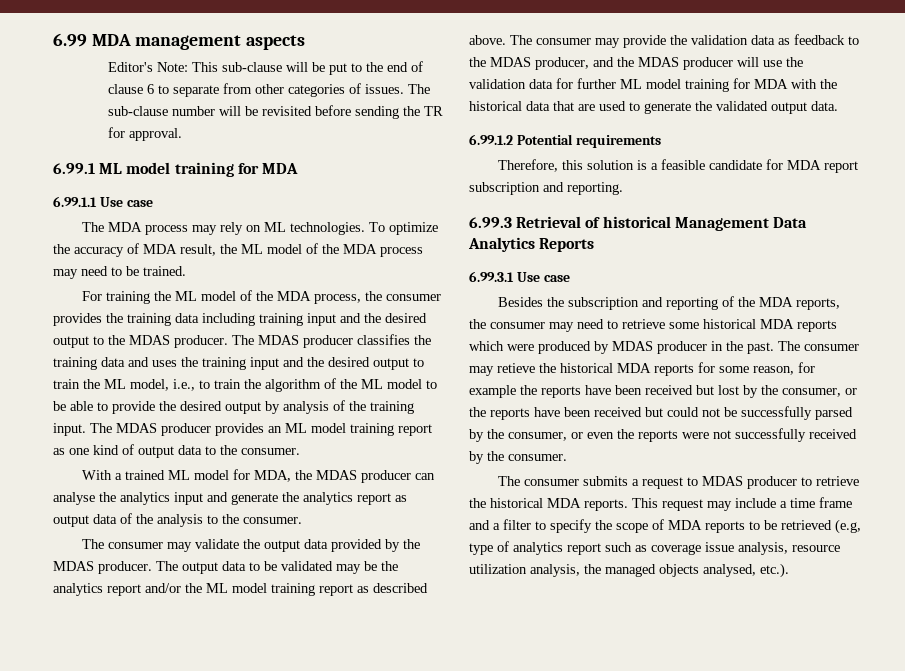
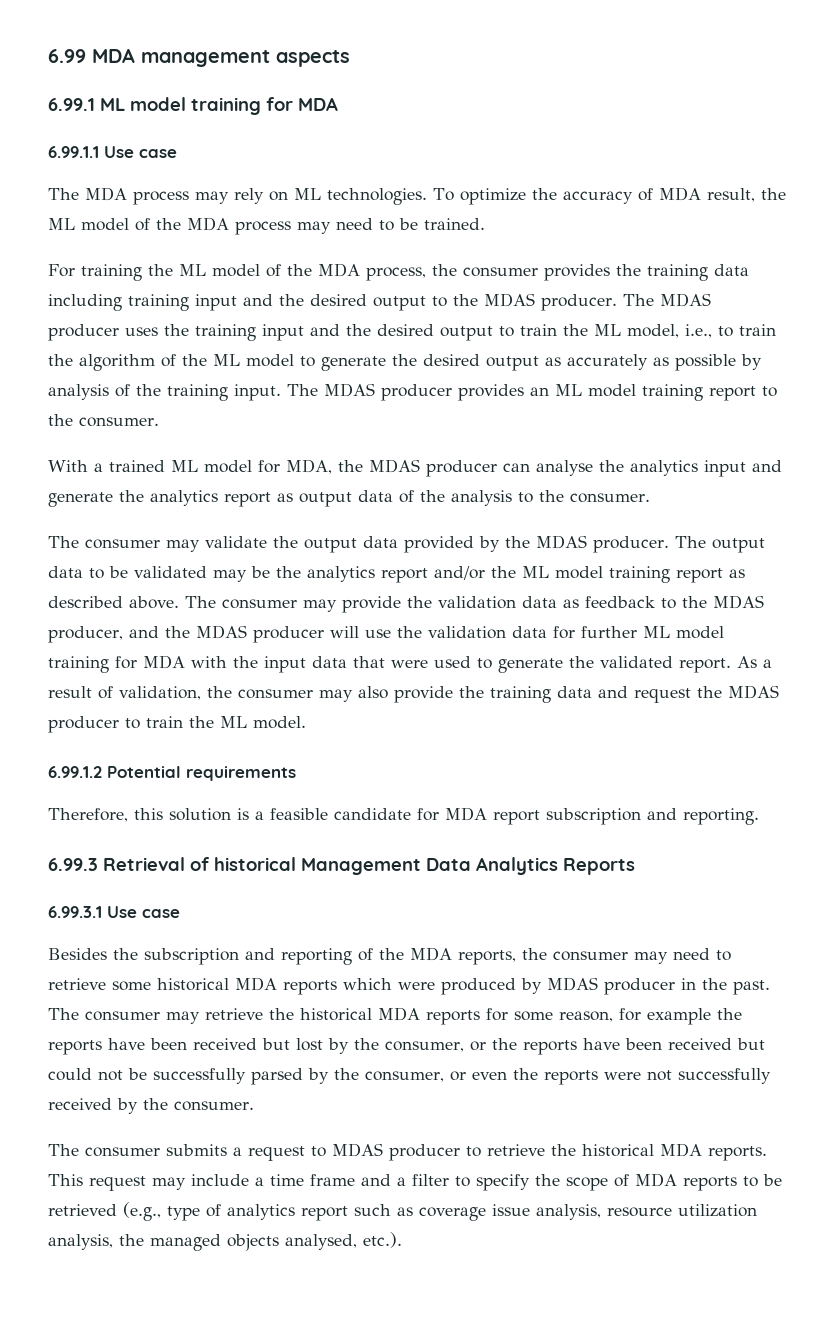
[108,61,424,75] [108,83,431,97] [108,105,444,119] [108,127,183,141] // Editor's Note: This sub-clause will be put to the end of clause 6 to separate from other categories of issues. The sub-clause number will be revisited before sending the TR for approval. -> (350, 58) none
[357,334,431,345] [53,357,149,370] classifies the training data and -> (119, 332) none
[53,401,261,414] be able to provide the desired output -> [321,354,736,371] generate the desired output as accurately as possible
[53,444,202,458] as one kind of output data -> (756, 393) none
[469,101,522,111] historical -> [264,656,306,673] input
[578,104,595,111] are -> [391,660,428,668] were
[771,101,838,114] output data. -> [679,656,772,673] [48,685,779,703] [48,716,306,733] report. As a result of validation, the consumer may also provide the training data and request the MDAS producer to train the ML model.
[497,363,535,373] retieve -> [205,1008,263,1020] retrieve
[835,519,861,534] (e.g, -> [123,1202,161,1221] (e.g.,

